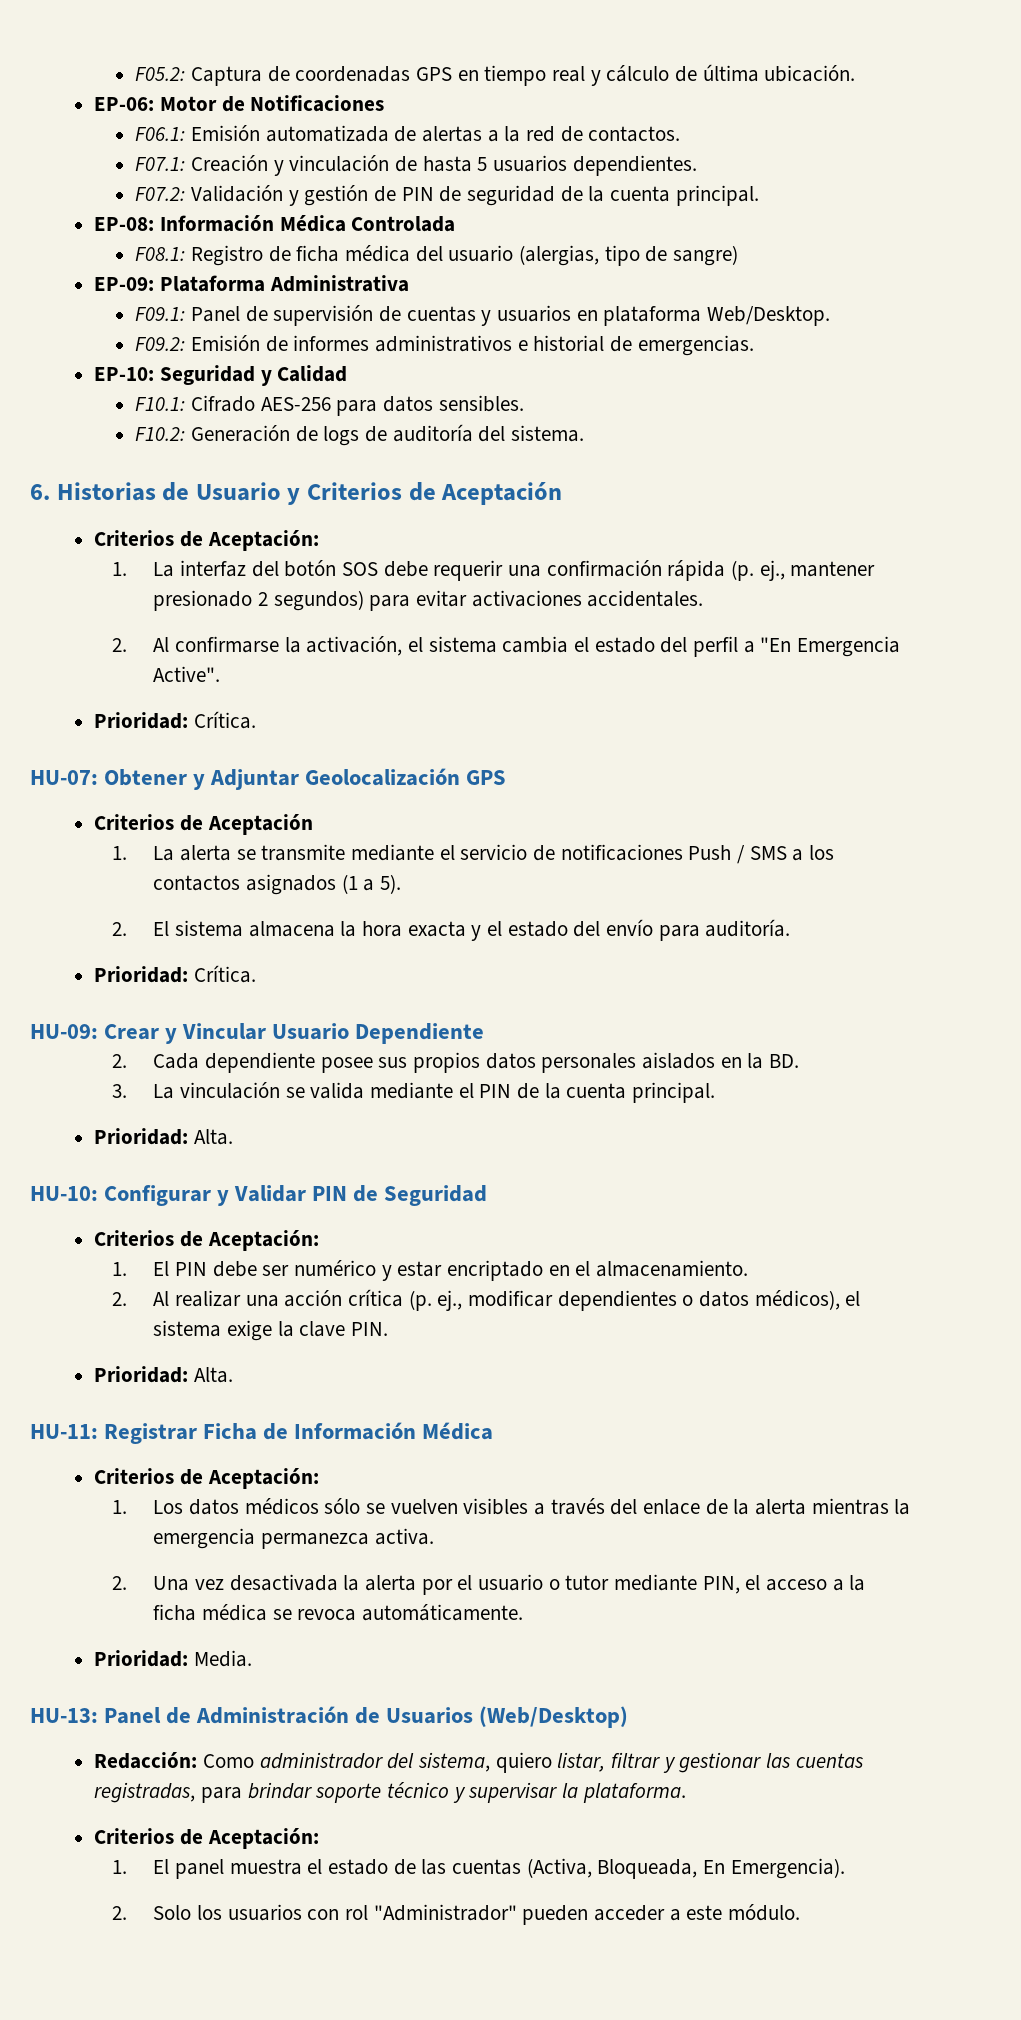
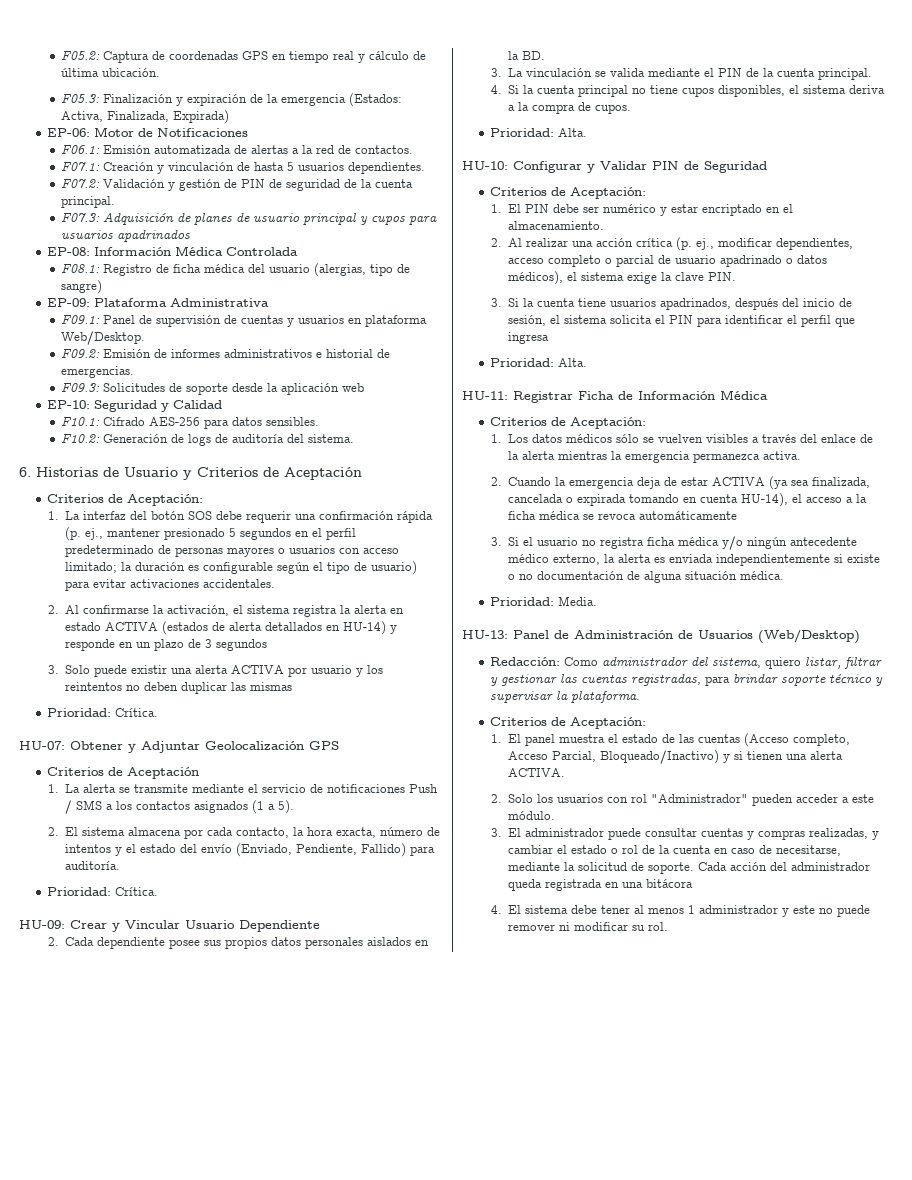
(856, 73) none -> [61,93,403,107] [61,110,230,124] // F05.3: Finalización y expiración de la emergencia (Estados: Activa, Finalizada, Expirada)
(759, 195) none -> [61,213,438,225] [61,230,191,242] // F07.3: Adquisición de planes de usuario principal y cupos para usuarios apadrinados
(754, 345) none -> [61,383,365,395] // F09.3: Solicitudes de soporte desde la aplicación web
[257,590,364,611] 2 segundos) -> [228,528,356,540] [64,545,399,557] [64,561,417,575] 5 segundos en el perfil predeterminado de personas mayores o usuarios con acceso limitado; la duración es configurable según el tipo de usuario)
[502,636,901,657] [153,666,221,682] cambia el estado del perfil a "En Emergencia Active". -> [292,605,404,617] [64,621,397,635] [64,639,267,651] [47,665,383,677] [64,682,292,694] registra la alerta en estado ACTIVA (estados de alerta detallados en HU-14) y responde en un plazo de 3 segundos // 3. Solo puede existir una alerta ACTIVA por usuario y los reintentos no deben duplicar las mismas
[340,921,466,937] la hora exacta -> [183,827,440,839] [64,844,111,853] por cada contacto, la hora exacta, número de intentos
(654, 927) none -> [235,843,406,857] (Enviado, Pendiente, Fallido)
(716, 1092) none -> [490,85,885,97] [507,102,631,114] // 4. Si la cuenta principal no tiene cupos disponibles, el sistema deriva a la compra de cupos.
[557,1290,677,1311] dependientes -> [775,238,853,250] [507,255,782,267] dependientes, acceso completo o parcial de usuario apadrinado
(388, 1329) none -> [490,298,852,310] [507,315,855,327] [507,332,549,344] // 3. Si la cuenta tiene usuarios apadrinados, después del inicio de sesión, el sistema solicita el PIN para identificar el perfil que ingresa
[153,1574,740,1595] Una vez desactivada la alerta por el usuario o tutor mediante PIN, -> [507,476,870,490] [507,493,788,507] Cuando la emergencia deja de estar ACTIVA (ya sea finalizada, cancelada o expirada tomando en cuenta HU-14),
[361,1604,523,1621] automáticamente. -> [638,511,737,520] [490,536,857,550] [507,554,880,566] [507,571,784,583] automáticamente // 3. Si el usuario no registra ficha médica y/o ningún antecedente médico externo, la alerta es enviada independientemente si existe o no documentación de alguna situación médica.
[526,1858,845,1879] (Activa, Bloqueada, En Emergencia). -> [743,733,850,747] [507,750,843,764] [507,768,565,777] (Acceso completo, Acceso Parcial, Bloqueado/Inactivo) y si tienen una alerta ACTIVA.
(801, 1912) none -> [490,828,879,840] [507,845,841,856] [507,862,870,874] [507,879,693,891] [490,905,870,917] [507,922,668,931] // 3. El administrador puede consultar cuentas y compras realizadas, y cambiar el estado o rol de la cuenta en caso de necesitarse, mediante la solicitud de soporte. Cada acción del administrador queda registrada en una bitácora // 4. El sistema debe tener al menos 1 administrador y este no puede remover ni modificar su rol.

